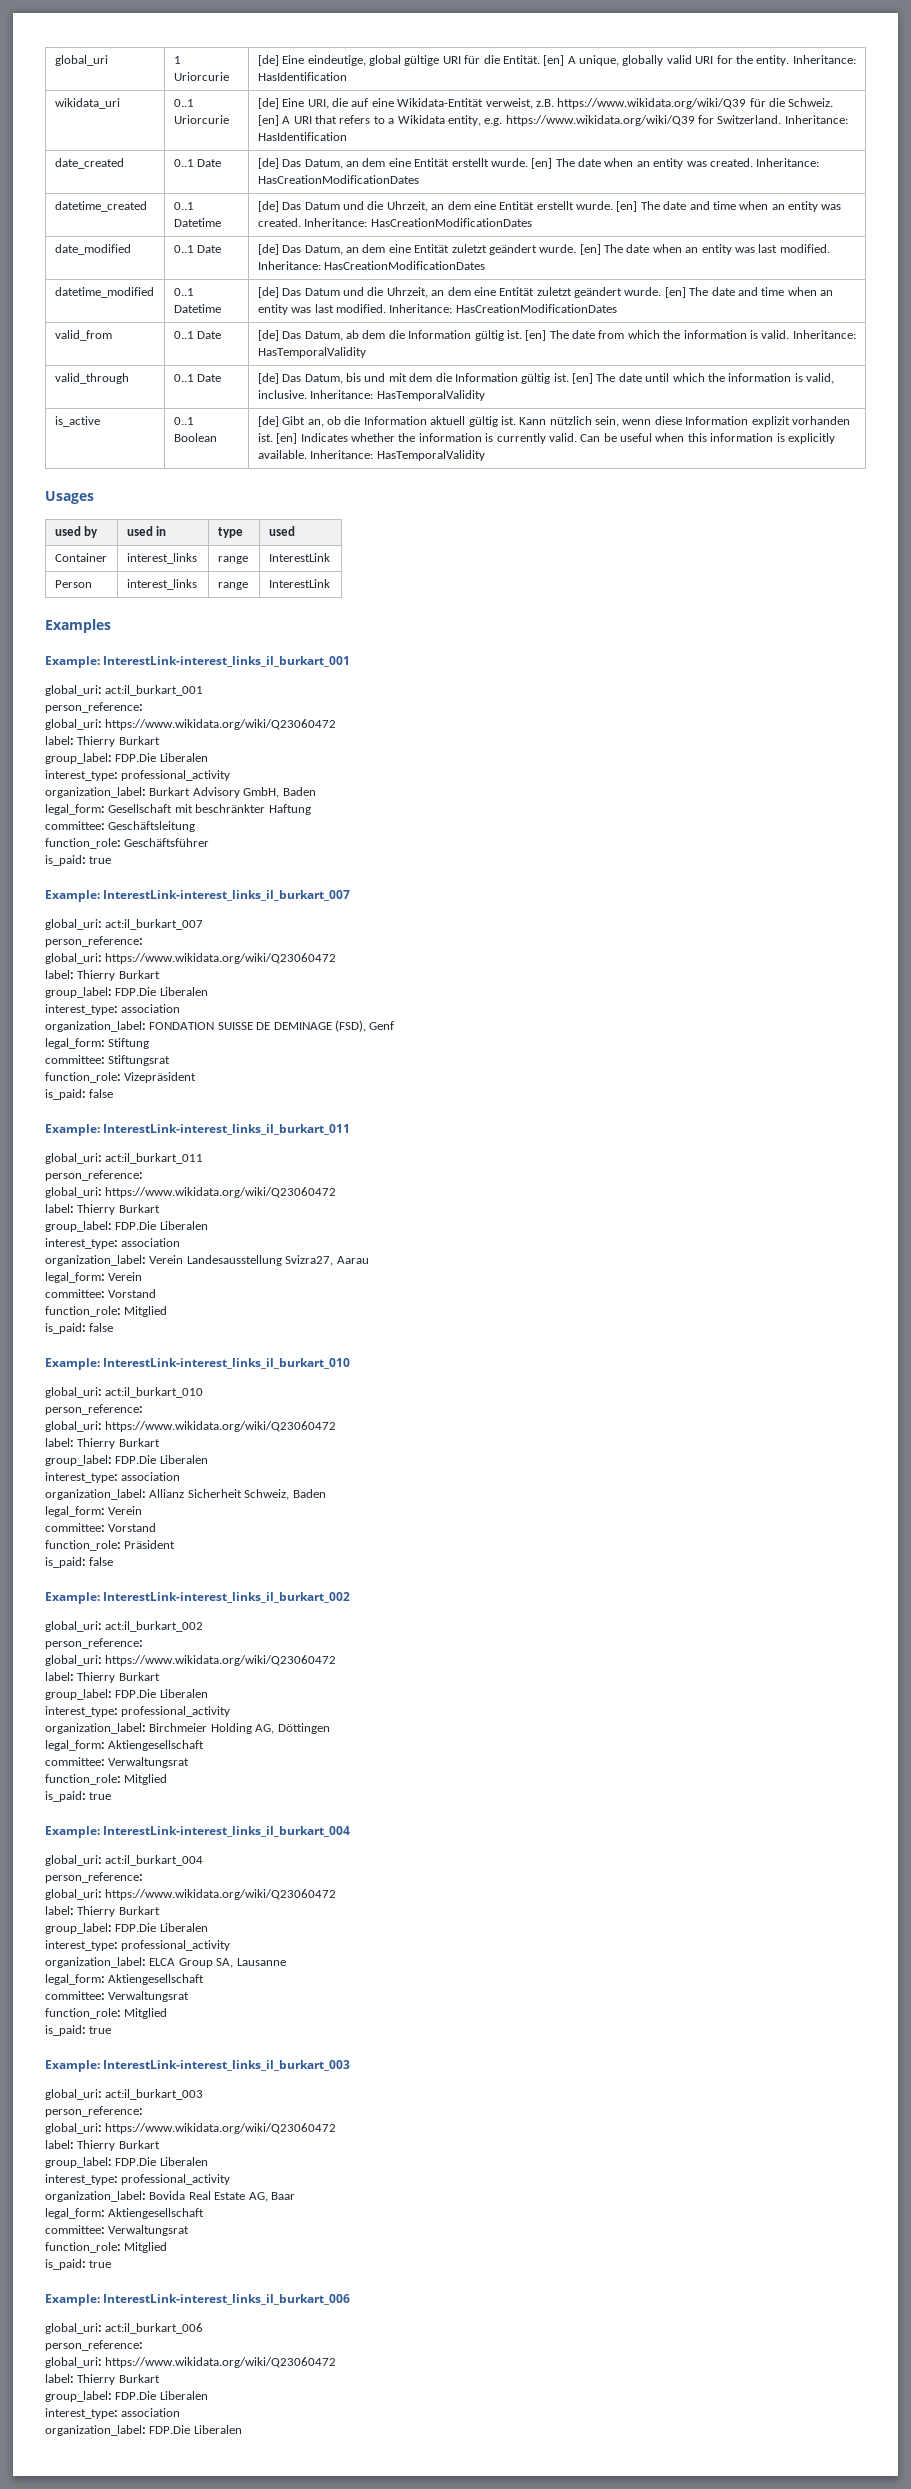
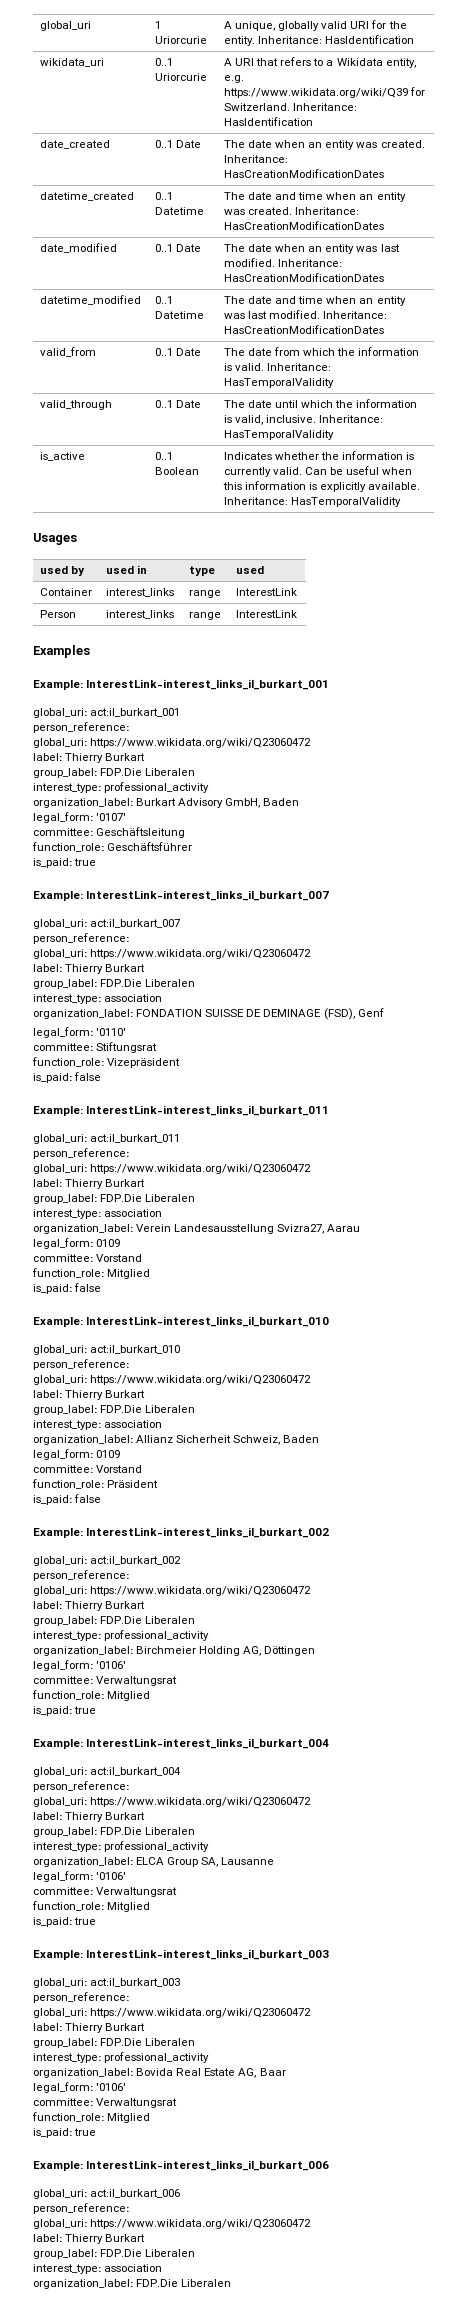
[257,55,565,66] [de] Eine eindeutige, global gültige URI für die Entität. [en] -> (207, 40) none
[257,98,834,109] [257,115,279,126] [de] Eine URI, die auf eine Wikidata-Entität verweist, z.B. https://www.wikidata.org/wiki/Q39 für die Schweiz. [en] -> (207, 77) none
[257,158,553,169] [de] Das Datum, an dem eine Entität erstellt wurde. [en] -> (201, 144) none
[257,201,638,212] [de] Das Datum und die Uhrzeit, an dem eine Entität erstellt wurde. [en] -> (204, 211) none
[257,244,601,255] [de] Das Datum, an dem eine Entität zuletzt geändert wurde. [en] -> (201, 248) none
[257,287,686,298] [de] Das Datum und die Uhrzeit, an dem eine Entität zuletzt geändert wurde. [en] -> (204, 315) none
[257,330,547,341] [de] Das Datum, ab dem die Information gültig ist. [en] -> (201, 352) none
[257,373,594,384] [de] Das Datum, bis und mit dem die Information gültig ist. [en] -> (201, 404) none
[257,416,850,427] [257,433,298,444] [de] Gibt an, ob die Information aktuell gültig ist. Kann nützlich sein, wenn diese Information explizit vorhanden ist. [en] -> (199, 471) none
[108,804,311,815] Gesellschaft mit beschränkter Haftung -> [96,813,127,821] '0107'
[108,1038,150,1049] Stiftung -> [96,1028,127,1036] '0110'
[108,1272,143,1281] Verein -> [96,1239,121,1247] 0109
[108,1506,143,1515] Verein -> [96,1450,121,1458] 0109
[108,1740,205,1751] Aktiengesellschaft -> [96,1661,127,1669] '0106'
[108,1974,205,1985] Aktiengesellschaft -> [96,1872,127,1880] '0106'
[108,2208,205,2219] Aktiengesellschaft -> [96,2083,127,2091] '0106'

